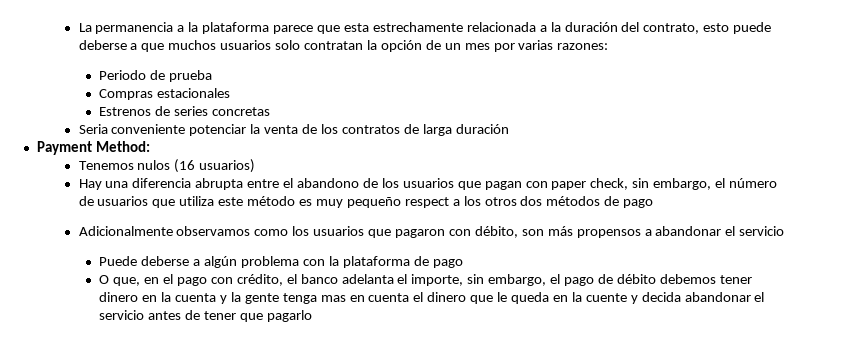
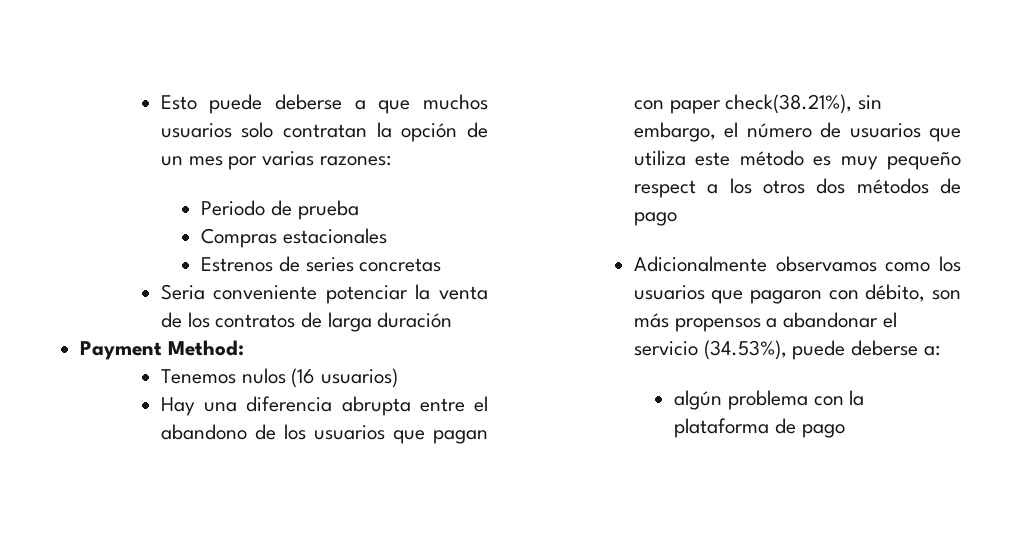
[78,22,730,34] La permanencia a la plataforma parece que esta estrechamente relacionada a la duración del contrato, esto -> [160,95,197,110] Esto
[590,178,629,190] check, -> [725,94,853,114] check(38.21%),
[99,256,201,266] // Puede deberse a -> [703,340,940,360] (34.53%), puede deberse a: //
[99,274,752,286] [99,292,765,304] [99,310,312,322] // O que, en el pago con crédito, el banco adelanta el importe, sin embargo, el pago de débito debemos tener dinero en la cuenta y la gente tenga mas en cuenta el dinero que le queda en la cuente y decida abandonar el servicio antes de tener que pagarlo -> (845, 431) none

